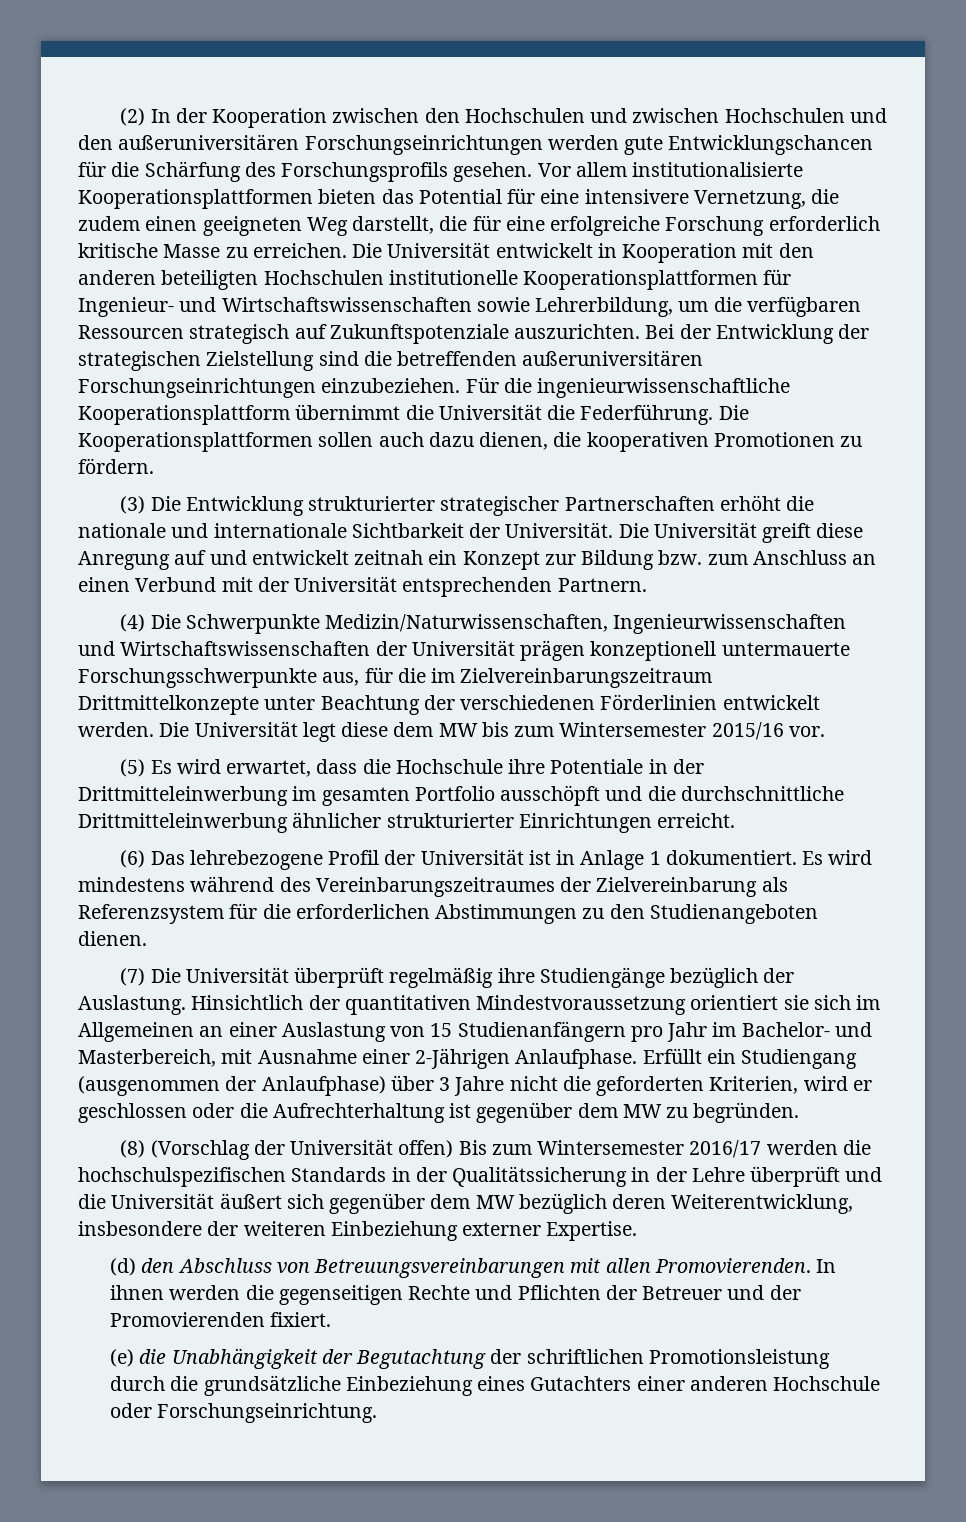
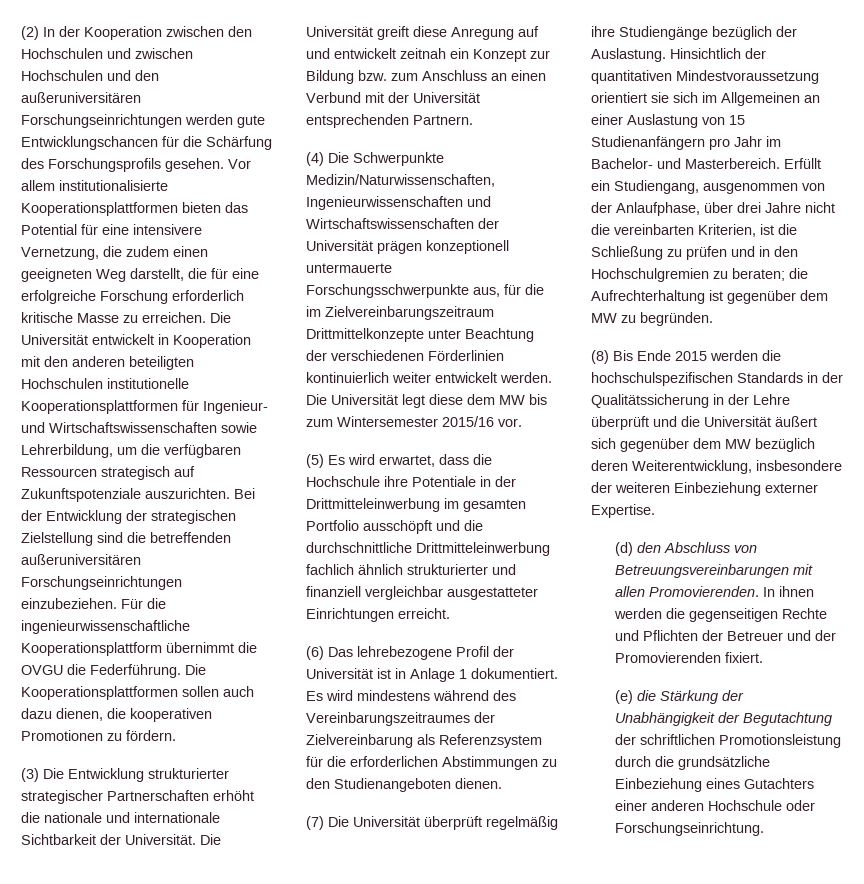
[438,404,542,420] Universität -> [21,665,63,675] OVGU
(718, 702) none -> [306,372,431,383] kontinuierlich weiter
[292,812,514,828] ähnlicher strukturierter -> [306,564,516,575] [306,586,538,600] fachlich ähnlich strukturierter und finanziell vergleichbar ausgestatteter
[78,1048,858,1069] [78,1075,872,1096] [78,1103,235,1123] Masterbereich, mit Ausnahme einer 2-Jährigen Anlaufphase. Erfüllt ein Studiengang (ausgenommen der Anlaufphase) über 3 Jahre nicht die geforderten Kriterien, wird er geschlossen oder -> [685,158,821,169] [591,180,825,194] [591,202,835,216] [591,224,797,237] [591,246,798,260] [591,268,785,282] Masterbereich. Erfüllt ein Studiengang, ausgenommen von der Anlaufphase, über drei Jahre nicht die vereinbarten Kriterien, ist die Schließung zu prüfen und in den Hochschulgremien zu beraten;
[150,1139,762,1160] (Vorschlag der Universität offen) Bis zum Wintersemester 2016/17 -> [613,350,707,361] Bis Ende 2015
(167, 1356) none -> [659,690,744,704] Stärkung der

